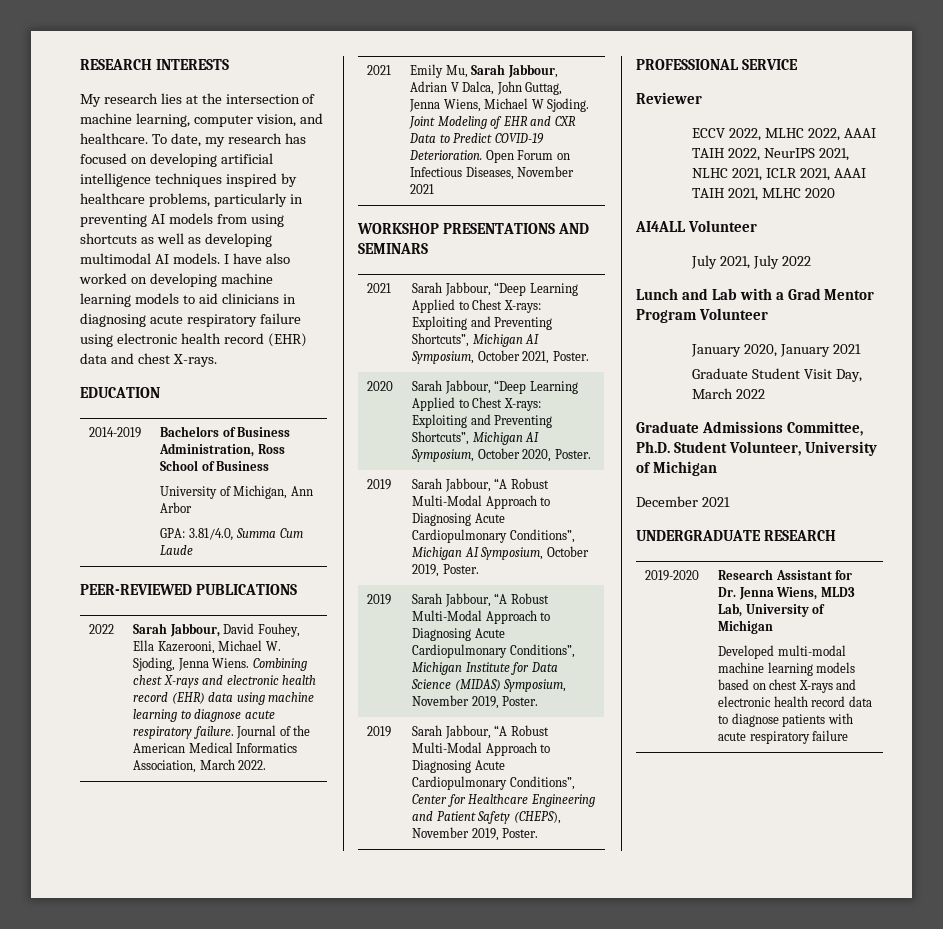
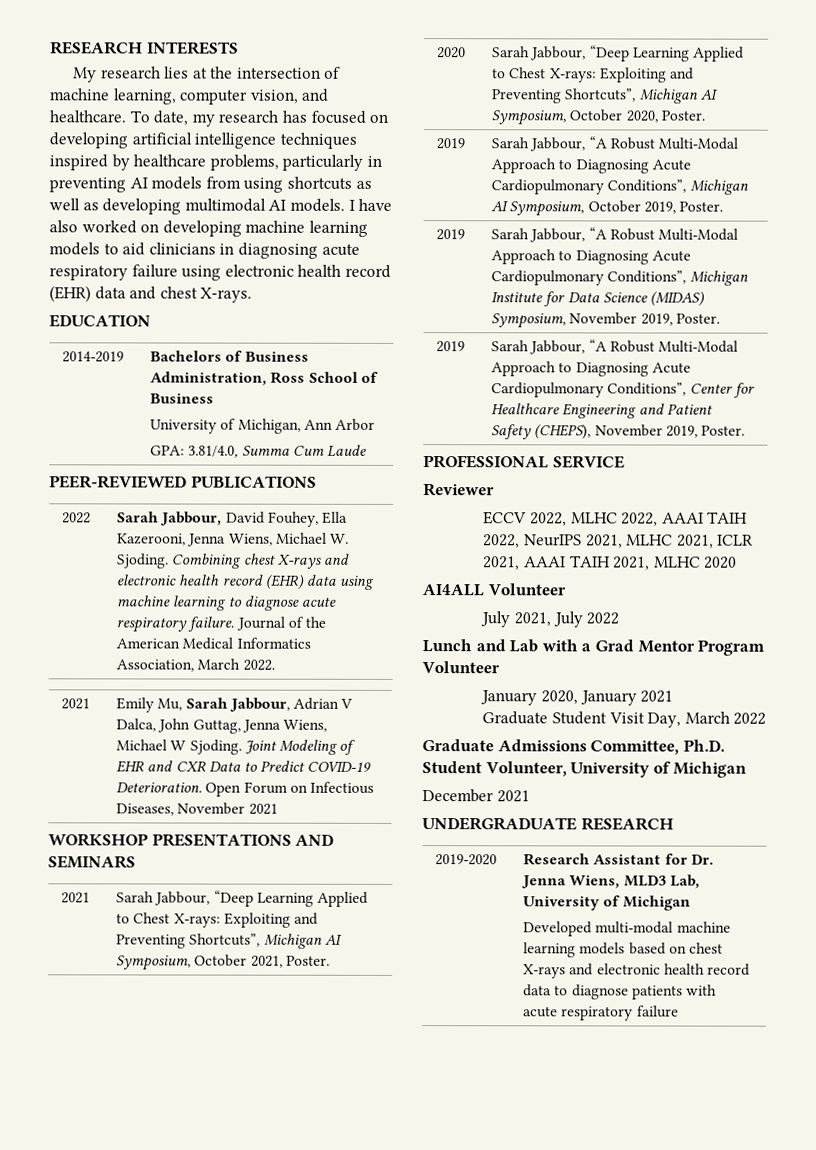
[218,640,281,651] [133,657,250,671] Michael W. Sjoding, Jenna Wiens. -> [187,532,349,547] [117,553,170,569] Jenna Wiens, Michael W. Sjoding.
[692,168,729,178] NLHC -> [626,534,674,546] MLHC

